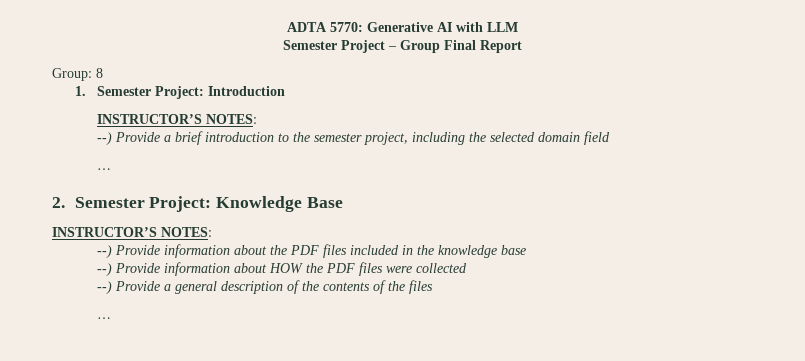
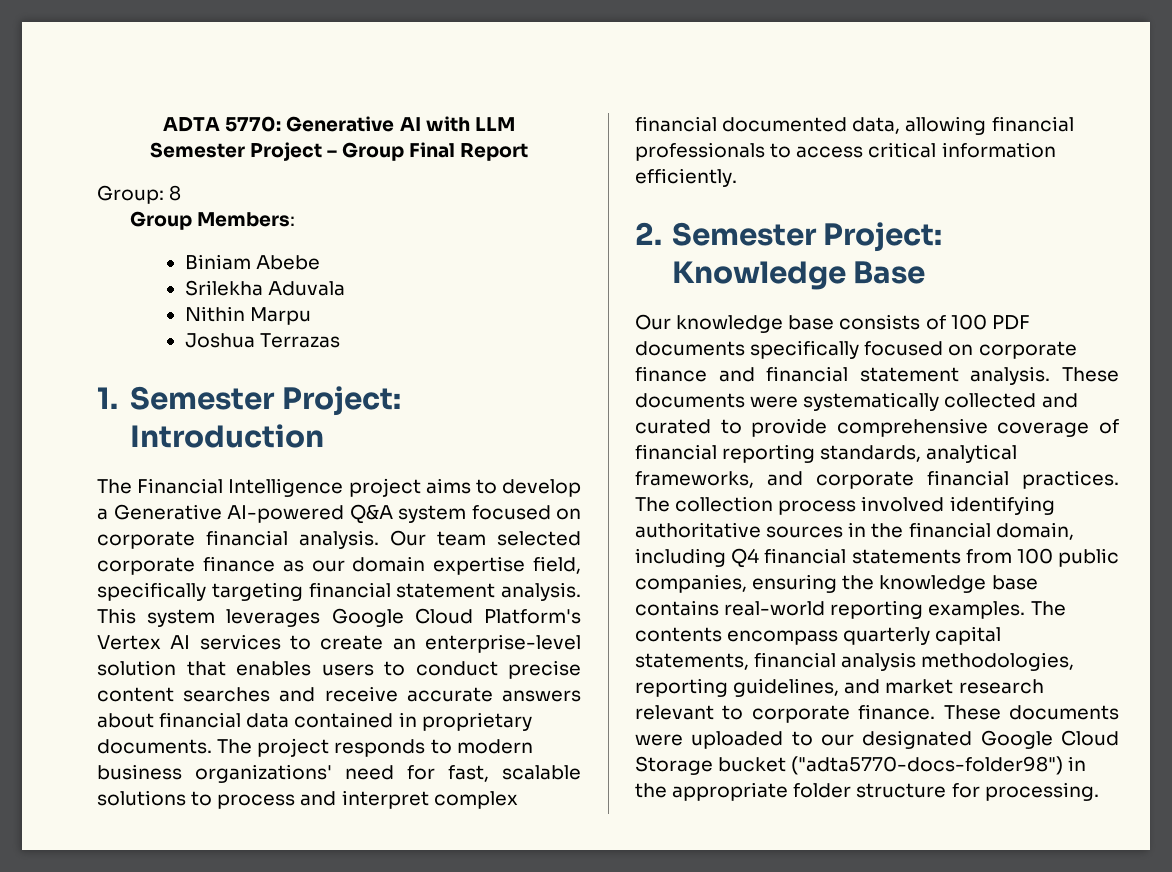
[74,86,286,99] [97,114,258,124] [97,131,611,145] [97,168,112,170] 1. Semester Project: Introduction // INSTRUCTOR’S NOTES: // --) Provide a brief introduction to the semester project, including the selected domain field // … -> [130,211,296,230] [184,254,320,270] [184,280,345,296] [184,306,311,325] [184,333,340,348] [97,386,402,416] [130,424,325,448] [97,478,581,497] [97,504,581,524] [97,530,581,549] [97,556,581,575] [97,582,581,601] [97,608,581,627] [97,634,581,653] [97,660,581,679] [97,686,581,702] [97,712,532,731] [97,738,533,757] [97,764,581,783] [97,790,518,809] [635,116,1074,135] [635,142,1056,161] [635,168,737,187] Group Members: // Biniam Abebe // Srilekha Aduvala // Nithin Marpu // Joshua Terrazas // 1. Semester Project: Introduction // The Financial Intelligence project aims to develop a Generative AI-powered Q&A system focused on corporate financial analysis. Our team selected corporate finance as our domain expertise field, specifically targeting financial statement analysis. This system leverages Google Cloud Platform's Vertex AI services to create an enterprise-level solution that enables users to conduct precise content searches and receive accurate answers about financial data contained in proprietary documents. The project responds to modern business organizations' need for fast, scalable solutions to process and interpret complex financial documented data, allowing financial professionals to access critical information efficiently.
[52,227,212,237] [97,244,527,258] [97,262,468,276] [97,280,434,294] [97,317,112,319] INSTRUCTOR’S NOTES: // --) Provide information about the PDF files included in the knowledge base // --) Provide information about HOW the PDF files were collected // --) Provide a general description of the contents of the files // … -> [635,314,1030,333] [635,340,1077,359] [635,366,1119,385] [635,392,1078,411] [635,418,1119,437] [635,444,1018,463] [635,470,1119,489] [635,496,1055,515] [635,522,1074,540] [635,548,1119,568] [635,574,1038,593] [635,600,1066,619] [635,626,1002,645] [635,652,1075,671] [635,678,1044,697] [635,704,1119,723] [635,730,1119,749] [635,756,1087,775] [635,782,1099,801] Our knowledge base consists of 100 PDF documents specifically focused on corporate finance and financial statement analysis. These documents were systematically collected and curated to provide comprehensive coverage of financial reporting standards, analytical frameworks, and corporate financial practices. The collection process involved identifying authoritative sources in the financial domain, including Q4 financial statements from 100 public companies, ensuring the knowledge base contains real-world reporting examples. The contents encompass quarterly capital statements, financial analysis methodologies, reporting guidelines, and market research relevant to corporate finance. These documents were uploaded to our designated Google Cloud Storage bucket ("adta5770-docs-folder98") in the appropriate folder structure for processing.

